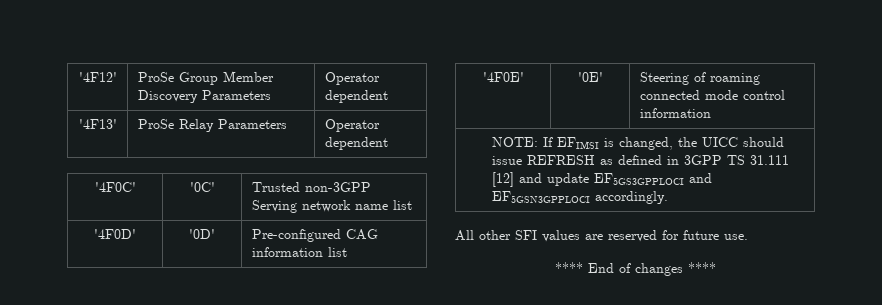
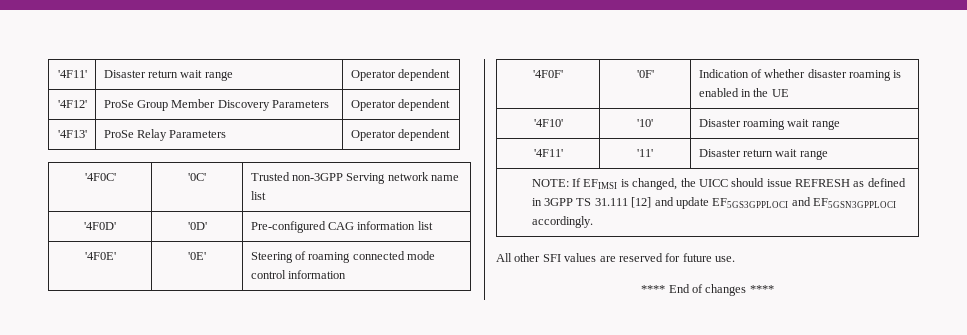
(78, 77) none -> [57,70,87,78] [103,70,233,81] [350,69,450,81] '4F11' | Disaster return wait range | Operator dependent //
(711, 113) none -> [533,70,563,78] [636,70,654,78] [698,69,902,81] [698,88,789,97] [533,119,563,127] [637,119,653,127] [698,119,840,130] [533,149,563,157] [637,149,653,157] [698,149,828,160] // '4F0F' | '0F' | Indication of whether disaster roaming is enabled in the UE // '4F10' | '10' | Disaster roaming wait range // '4F11' | '11' | Disaster return wait range

